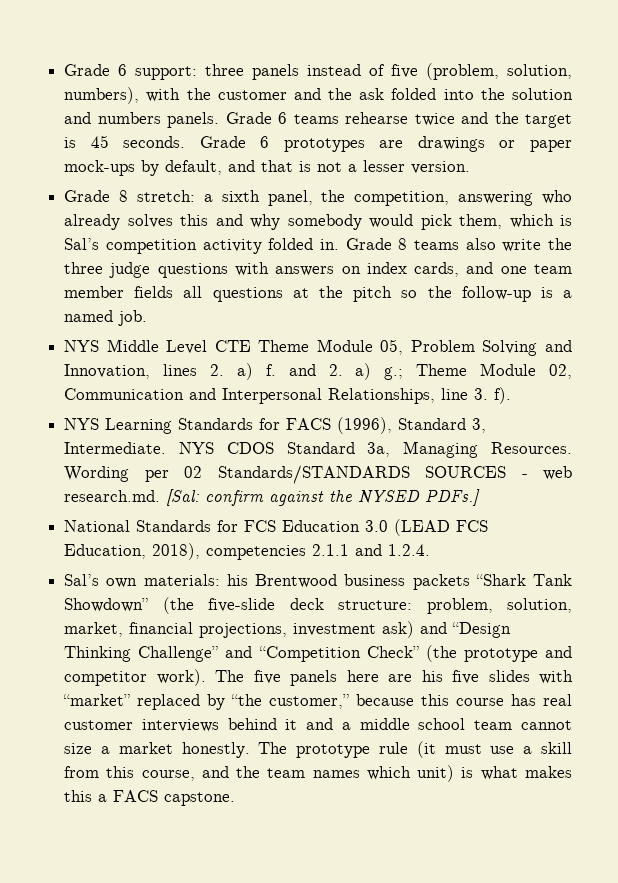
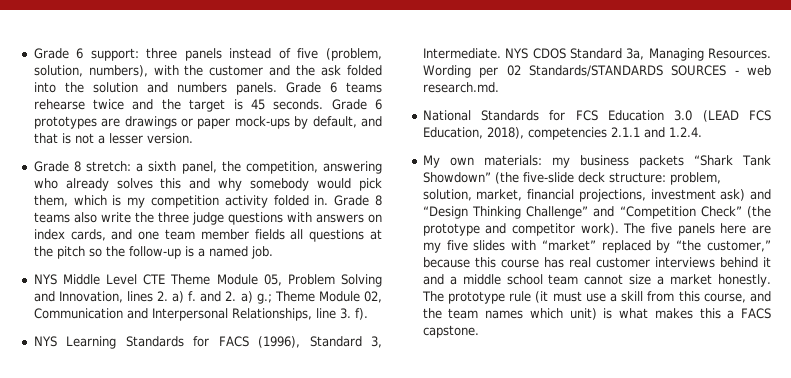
[64,238,100,250] Sal’s -> [127,197,146,208] my
[166,489,481,506] [Sal: confirm against the NYSED PDFs.] -> (499, 87) none
[64,574,100,586] Sal’s -> [422,155,440,168] My
[226,574,338,588] his Brentwood -> [551,157,570,168] my
[421,670,443,682] his -> [422,242,441,253] my

